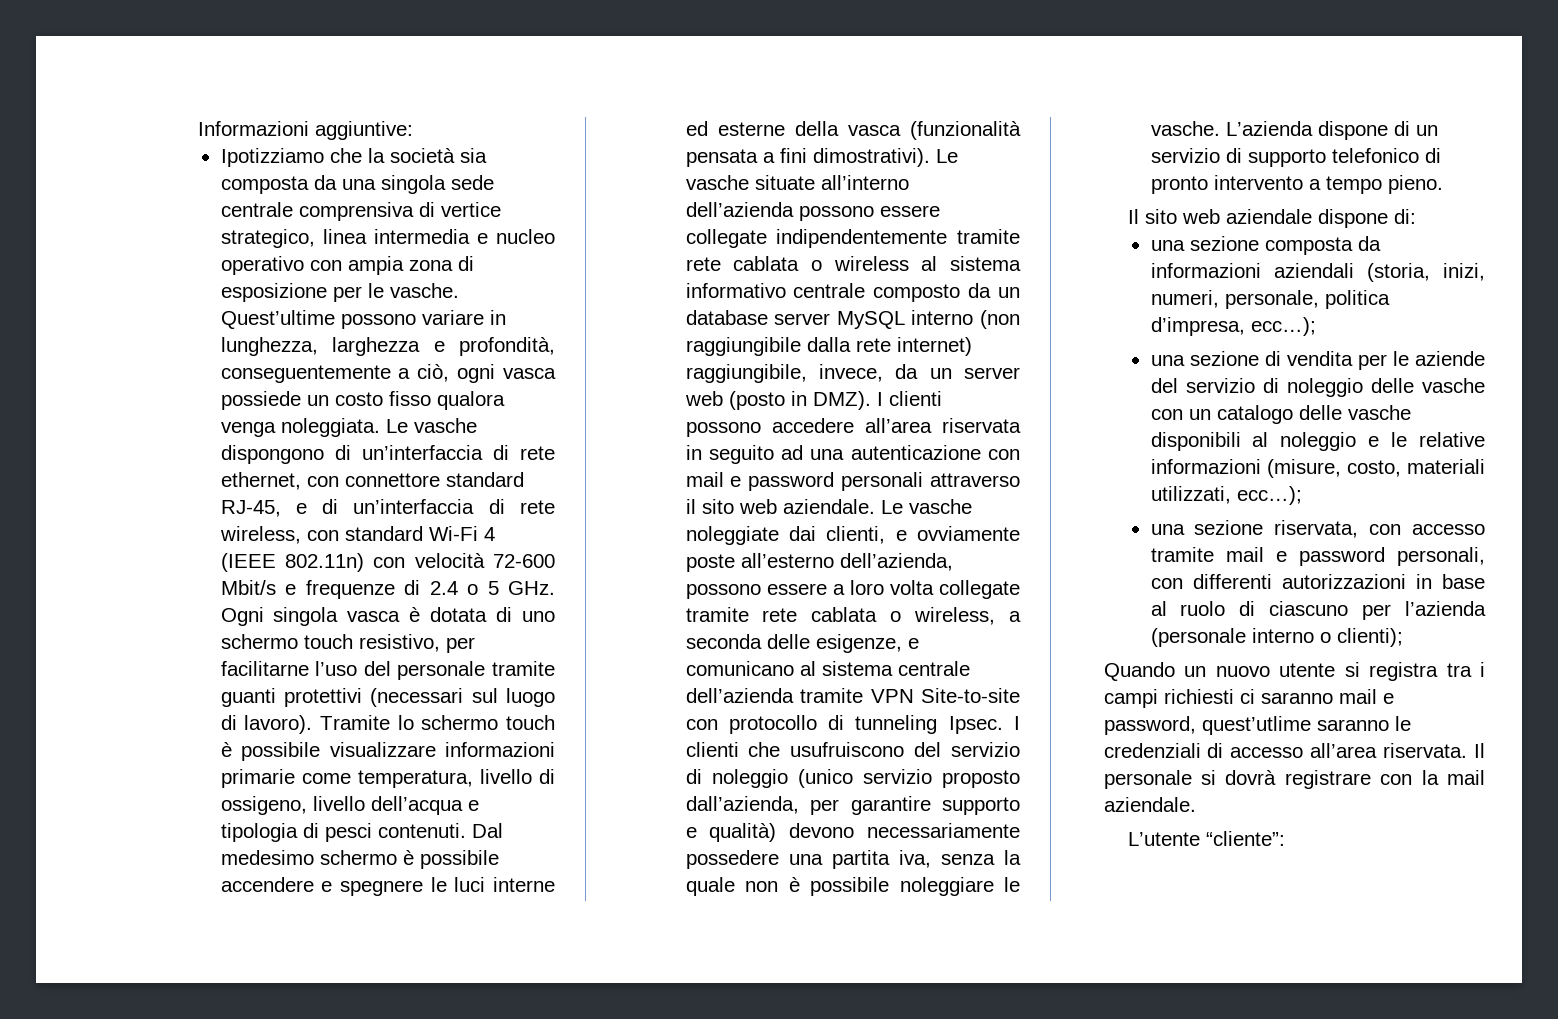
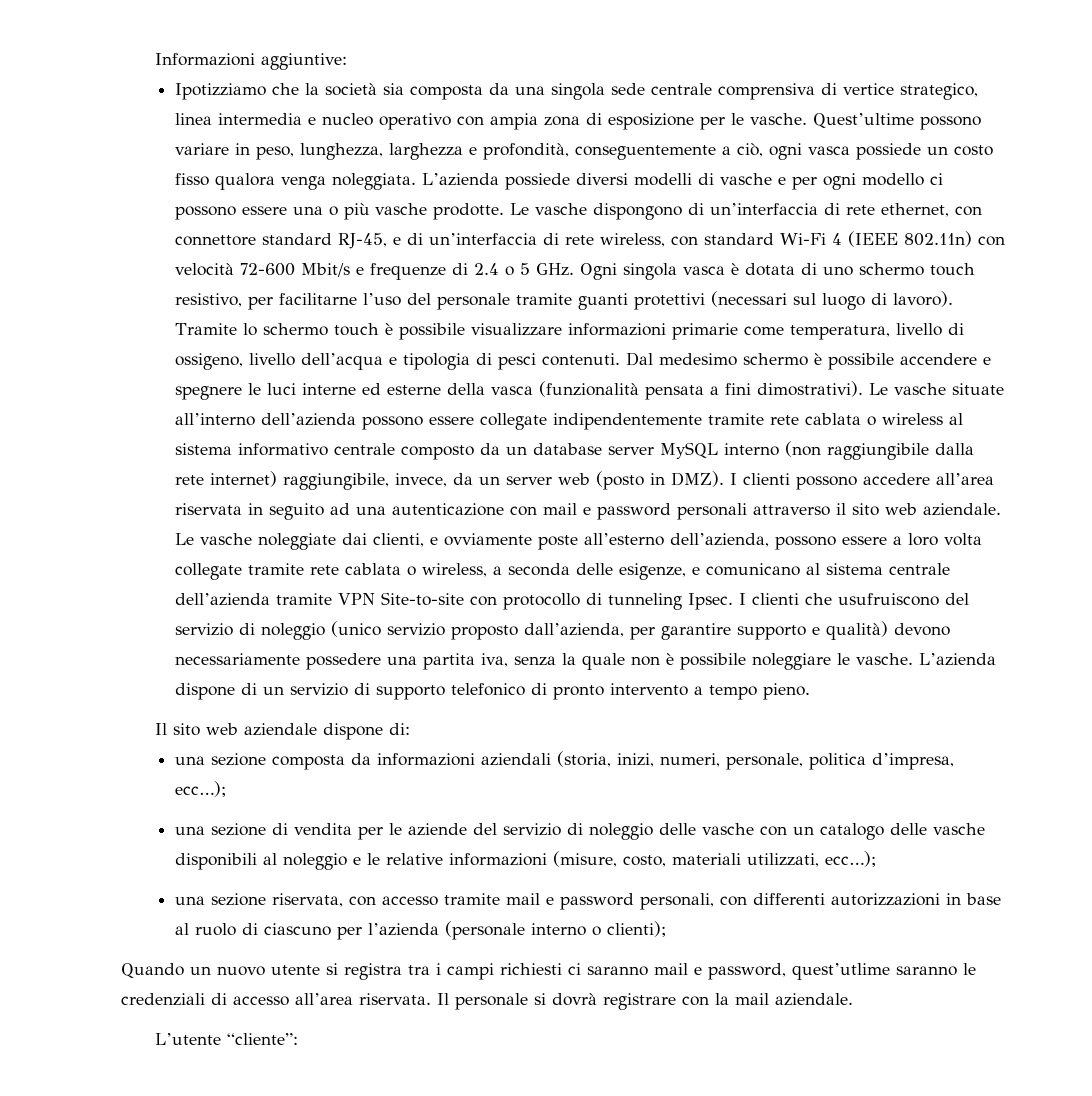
(506, 317) none -> [255,146,294,160] peso,
(380, 427) none -> [421,173,943,190] [174,203,504,220] L’azienda possiede diversi modelli di vasche e per ogni modello ci possono essere una o più vasche prodotte.

